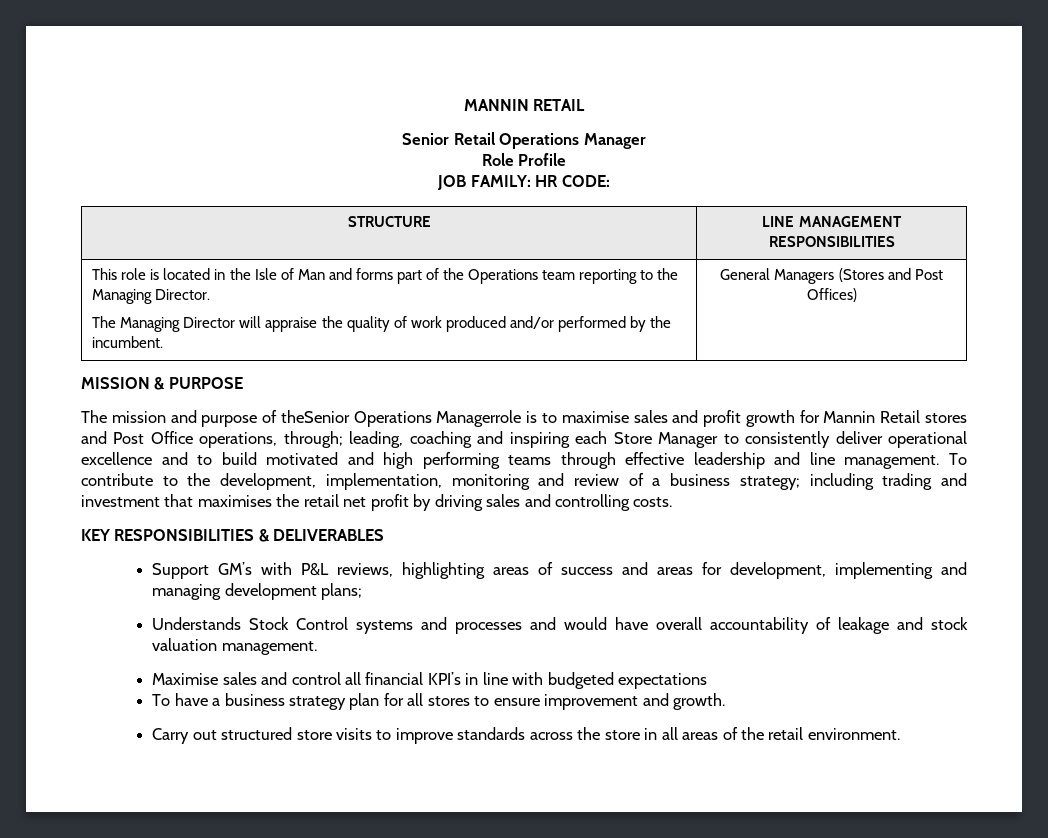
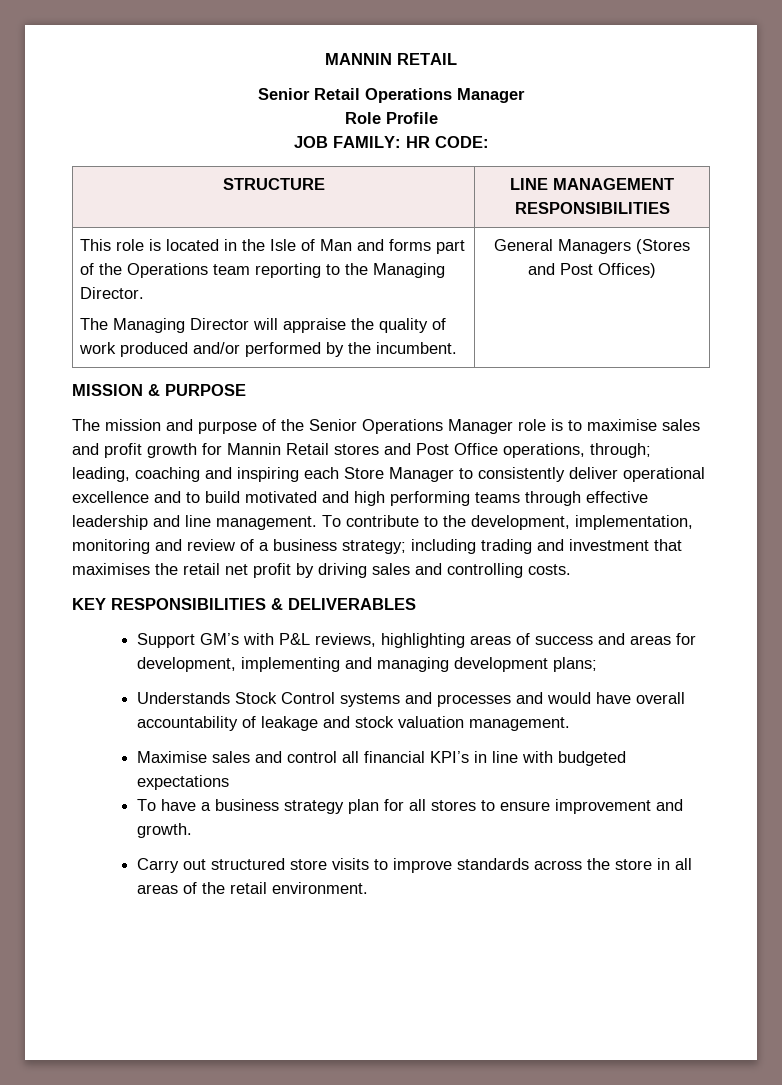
[280,410,522,427] theSenior Operations Managerrole -> [281,419,546,434] the Senior Operations Manager role

